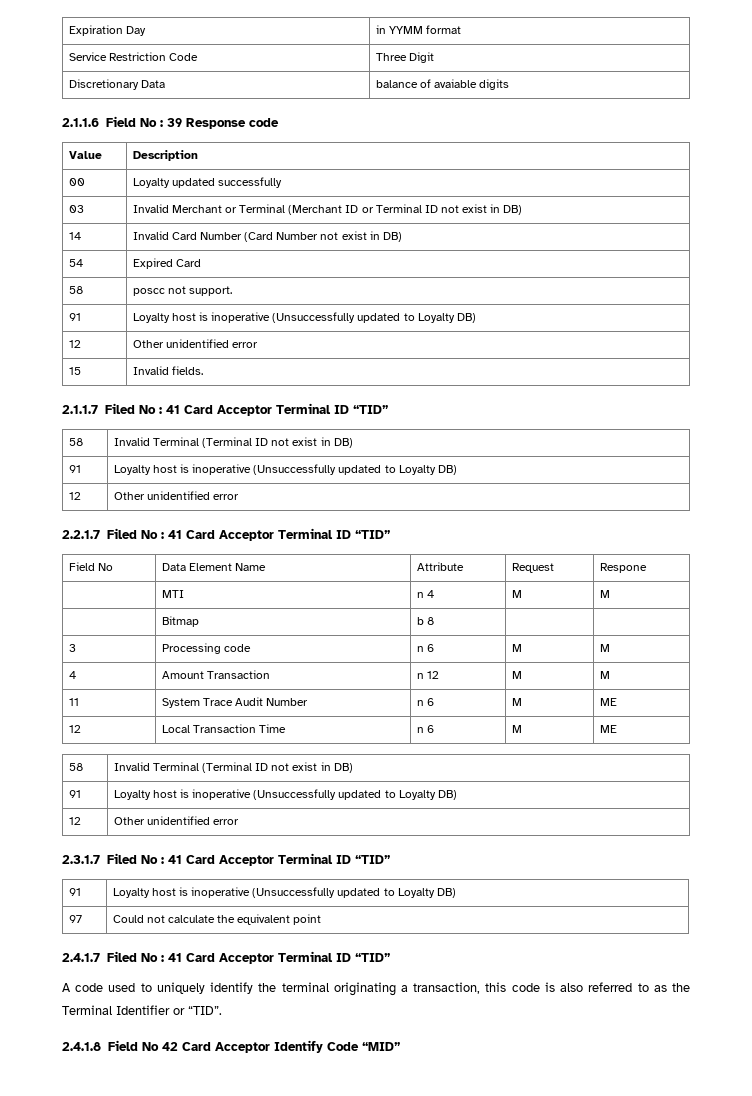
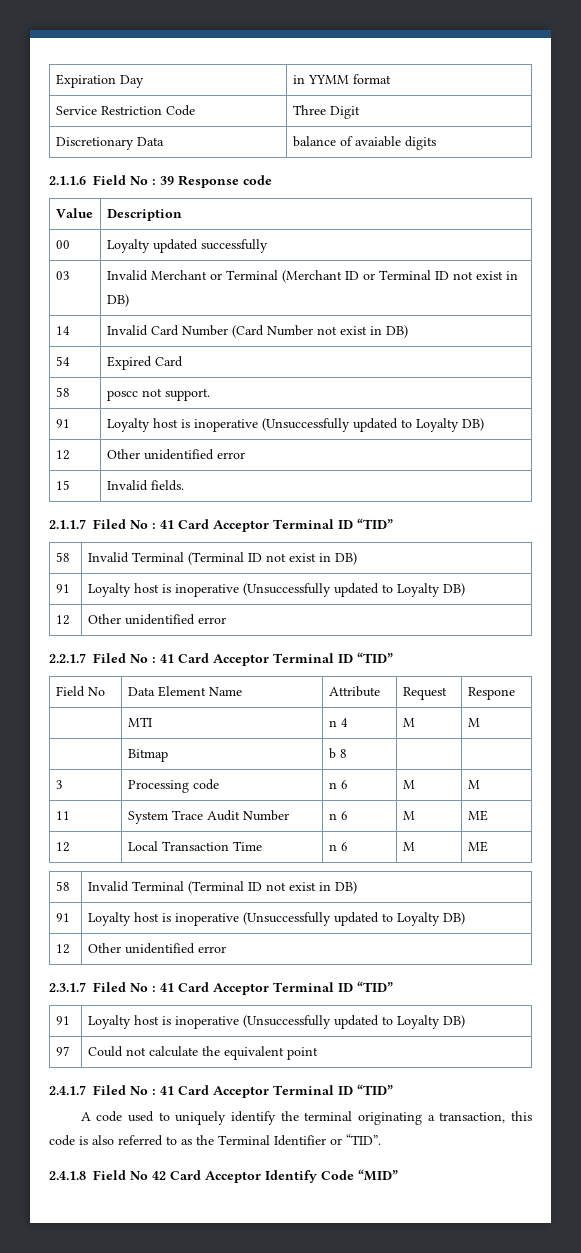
[68,671,76,679] [161,670,271,679] [416,671,440,679] [511,671,522,679] [599,671,610,679] // 4 | Amount Transaction | n 12 | M | M -> (480, 784) none

